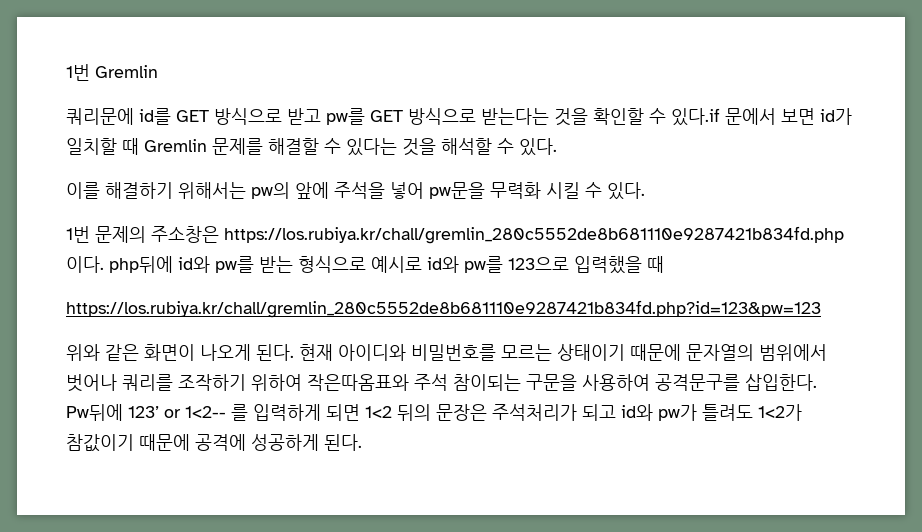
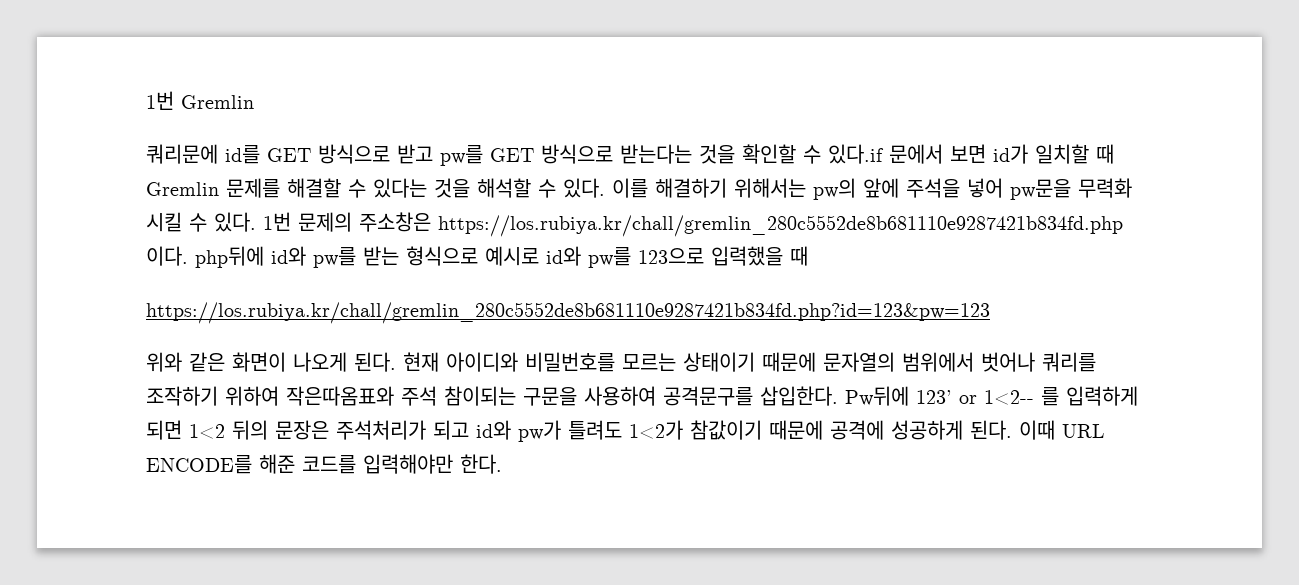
(557, 147) // -> (605, 188) none
(645, 191) // -> (256, 222) none
(362, 442) none -> [1019,420,1105,440] [146,454,502,474] 이때 URL ENCODE를 해준 코드를 입력해야만 한다.

